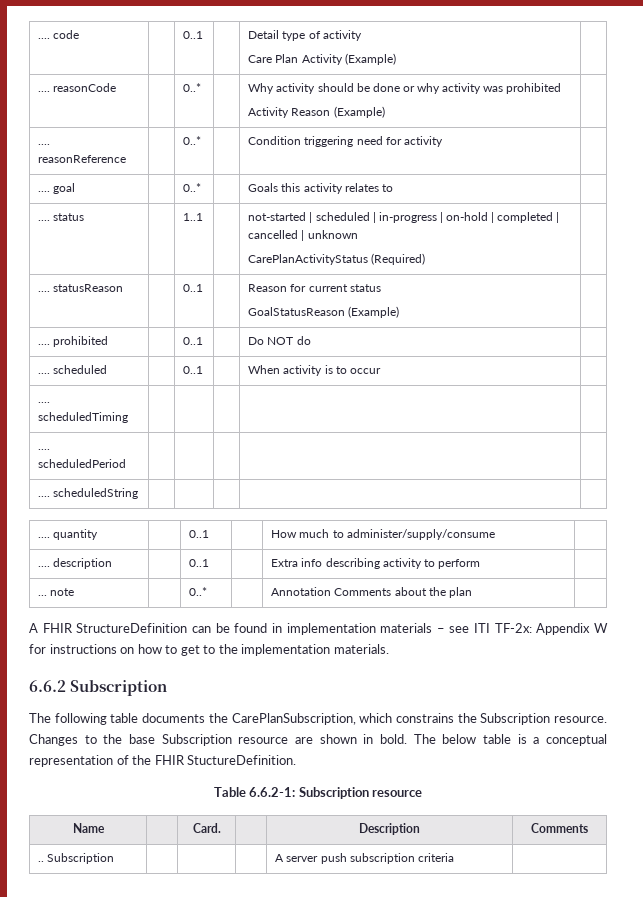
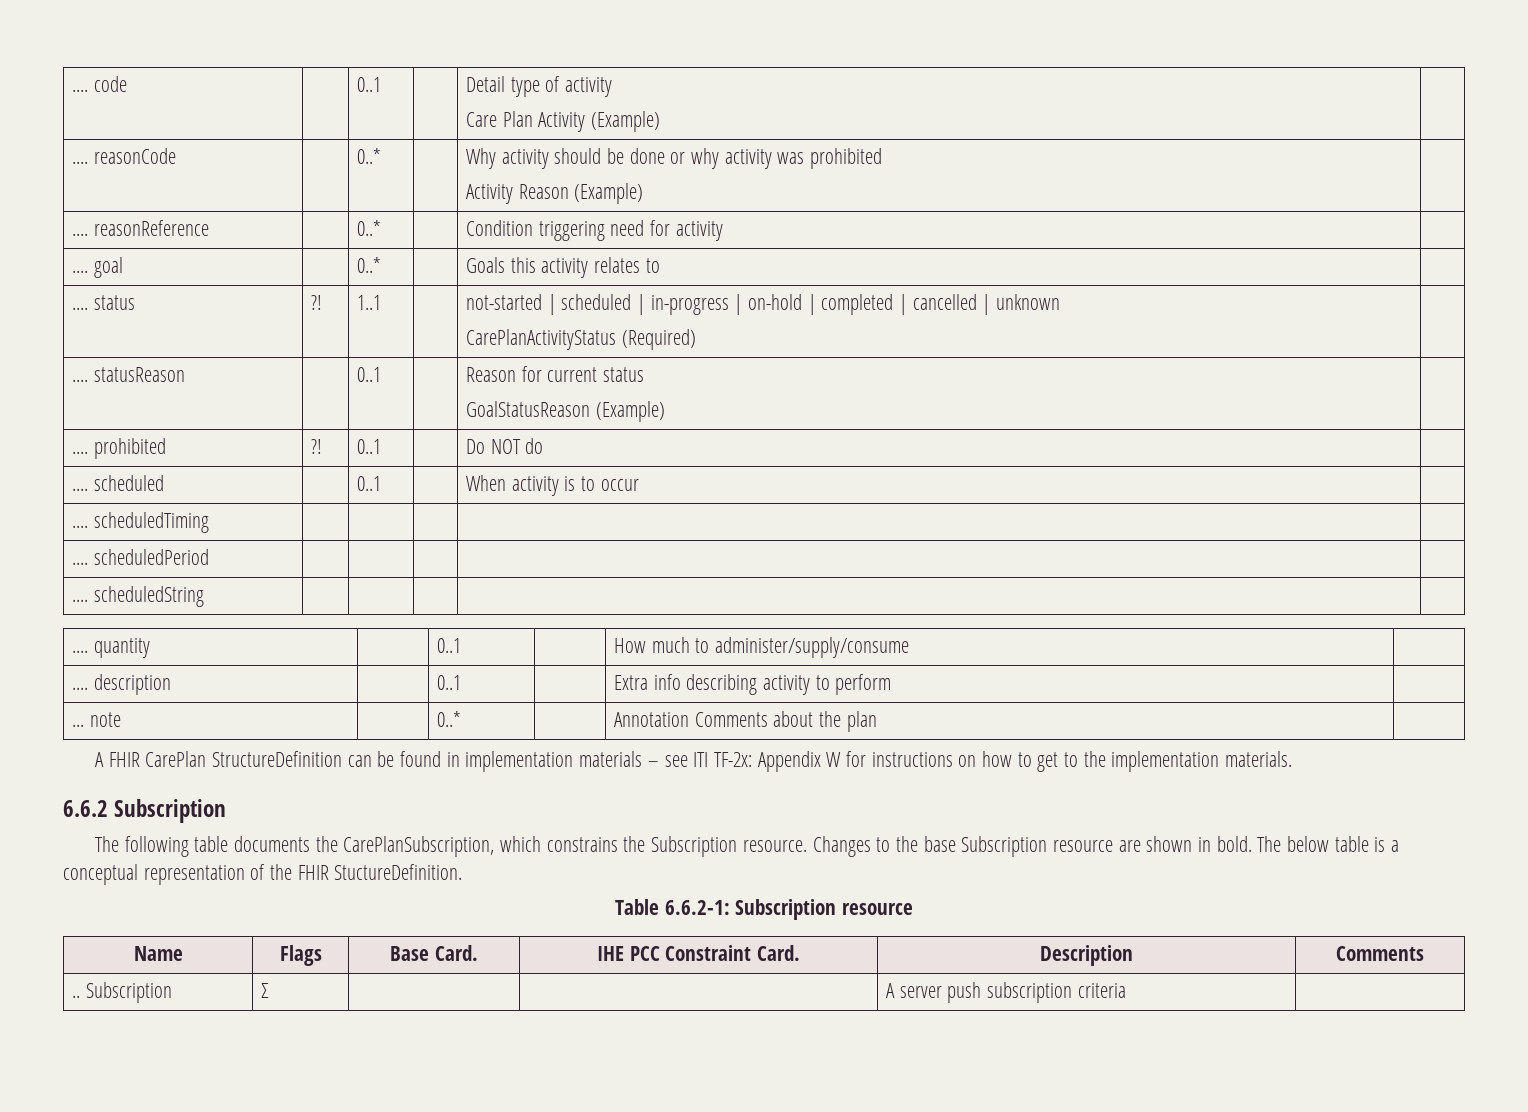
(85, 217) none -> [311,295,323,310] ?!
(109, 341) none -> [311,439,323,454] ?!
(73, 628) none -> [145,751,207,767] CarePlan
[192,823,221,833] | Card. | -> [279,945,322,966] [390,945,478,961] [596,945,801,961] Flags | Base Card. | IHE PCC Constraint Card.
(115, 858) none -> [261,983,270,998] Σ

